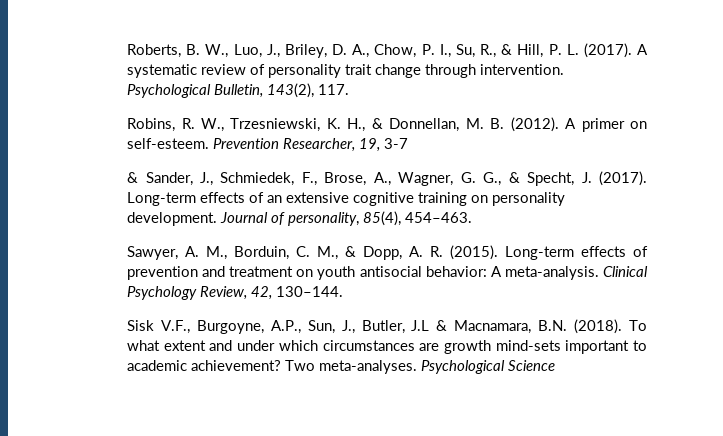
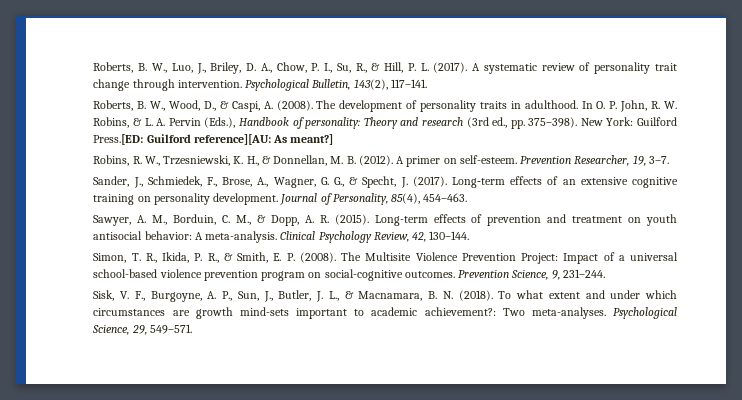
[318,84,350,95] 117. -> [390,79,427,88] [93,100,677,112] [93,117,677,129] [93,134,334,145] 117–141. // Roberts, B. W., Wood, D., & Caspi, A. (2008). The development of personality traits in adulthood. In O. P. John, R. W. Robins, & L. A. Pervin (Eds.), Handbook of personality: Theory and research (3rd ed., pp. 375–398). New York: Guilford Press.[ED: Guilford reference][AU: As meant?]
[384,138,409,149] [127,172,139,183] 3-7 // & -> [648,156,669,164] 3–7. //
[288,212,360,226] personality, -> [332,193,388,205] Personality,
[127,320,568,334] Sisk V.F., Burgoyne, A.P., Sun, J., Butler, J.L & Macnamara, B.N. -> [93,252,679,264] [93,269,605,281] [93,290,453,302] Simon, T. R., Ikida, P. R., & Smith, E. P. (2008). The Multisite Violence Prevention Project: Impact of a universal school-based violence prevention program on social-cognitive outcomes. Prevention Science, 9, 231–244. // Sisk, V. F., Burgoyne, A. P., Sun, J., Butler, J. L., & Macnamara, B. N.
[191,360,282,371] achievement? -> [424,307,496,316] achievement?:
[508,360,556,371] Science -> [92,324,192,335] Science, 29, 549–571.

